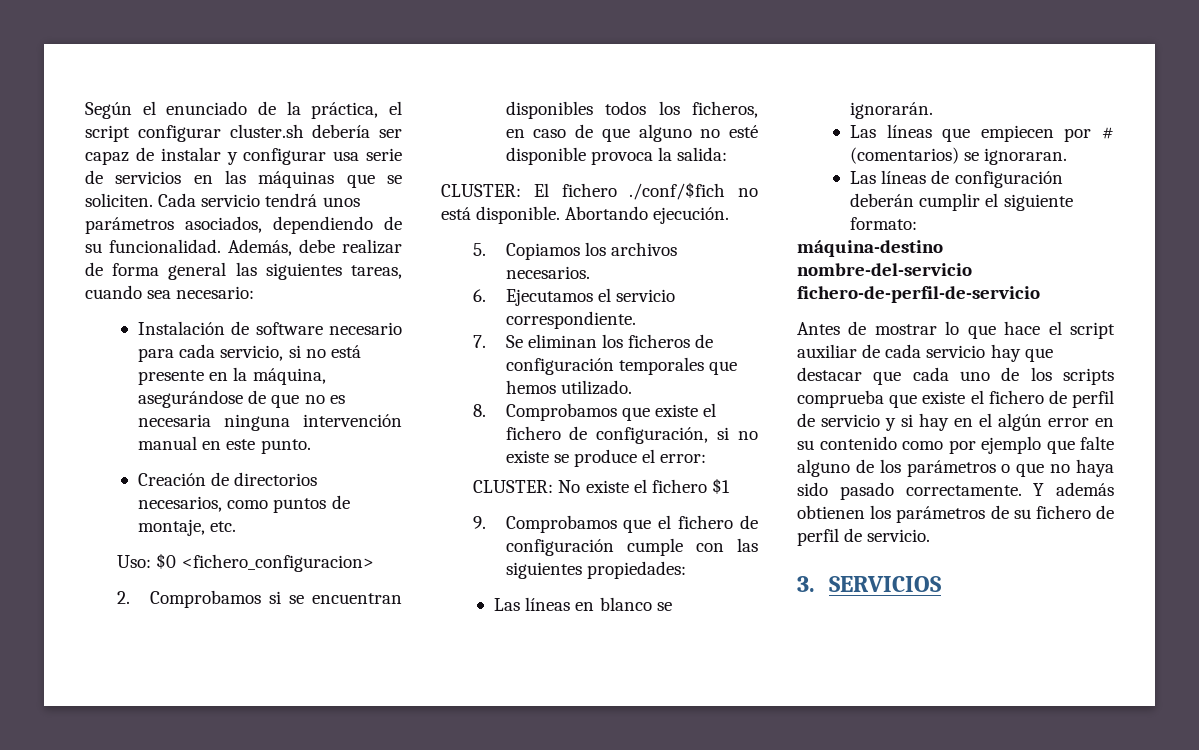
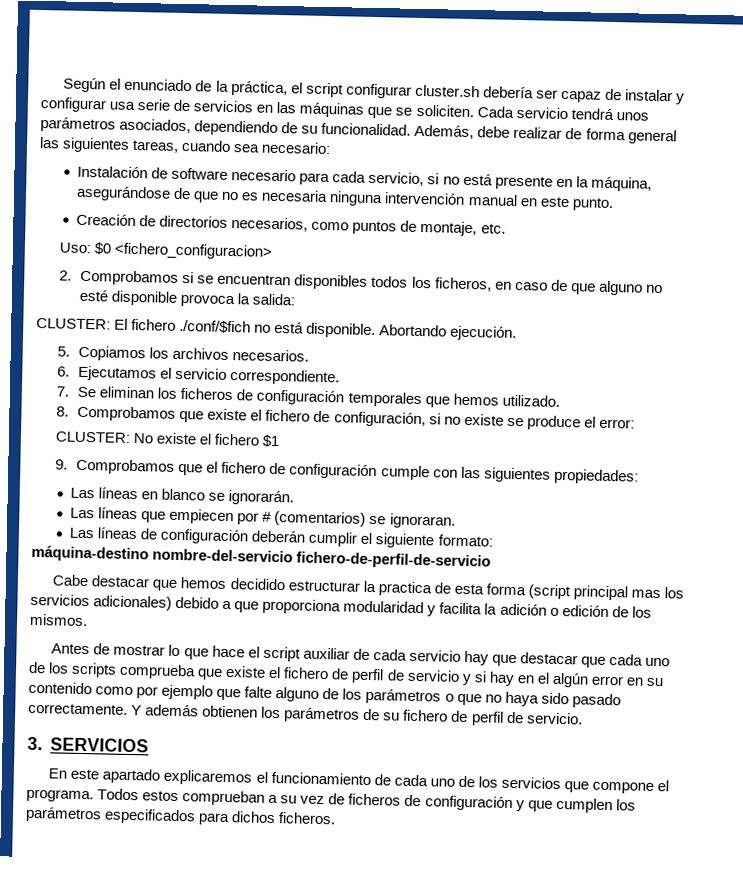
(1040, 294) none -> [52,574,685,601] [30,593,652,618] [29,613,88,627] // Cabe destacar que hemos decidido estructurar la practica de esta forma (script principal mas los servicios adicionales) debido a que proporciona modularidad y facilita la adición o edición de los mismos.
(942, 584) none -> [48,768,670,794] [26,788,636,814] [25,806,337,826] // En este apartado explicaremos el funcionamiento de cada uno de los servicios que compone el programa. Todos estos comprueban a su vez de ficheros de configuración y que cumplen los parámetros especificados para dichos ficheros.

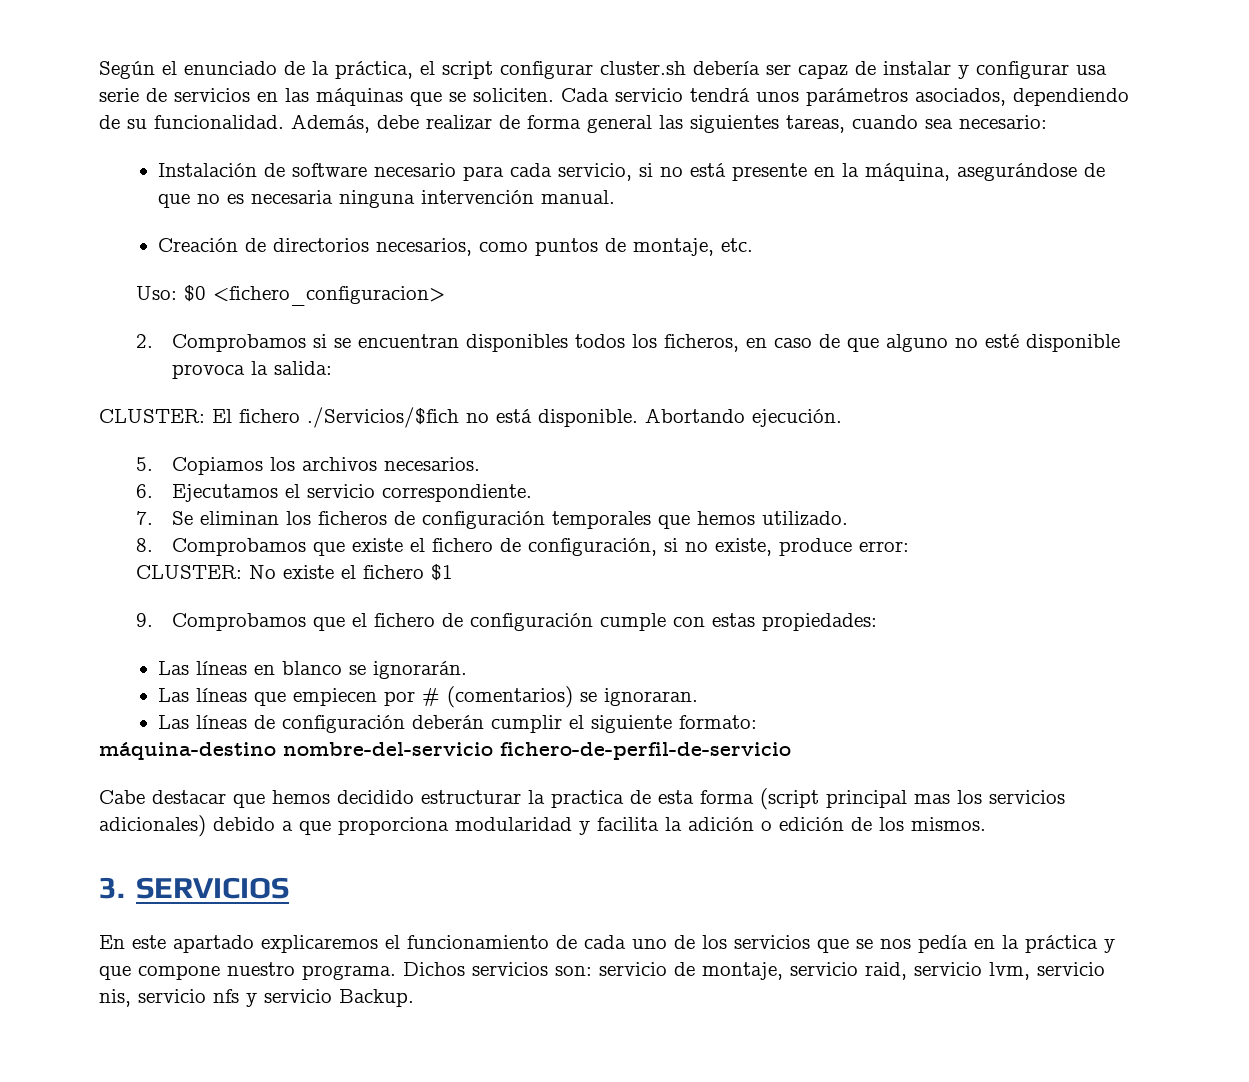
[467,193,614,212] manual en este punto. -> [541,190,616,204] manual.
[179,319,252,334] ./conf/$fich -> [307,407,459,428] ./Servicios/$fich
[463,413,596,431] existe se produce el -> [715,538,853,556] existe, produce
[460,466,551,483] las siguientes -> [712,613,756,627] estas
[51,643,671,668] [28,661,663,688] [28,681,621,709] [28,702,583,726] // Antes de mostrar lo que hace el script auxiliar de cada servicio hay que destacar que cada uno de los scripts comprueba que existe el fichero de perfil de servicio y si hay en el algún error en su contenido como por ejemplo que falte alguno de los parámetros o que no haya sido pasado correctamente. Y además obtienen los parámetros de su fichero de perfil de servicio. -> (986, 824) none
[591,780,670,794] [26,788,636,814] [25,806,337,826] compone el programa. Todos estos comprueban a su vez de ficheros de configuración y que cumplen los parámetros especificados para dichos ficheros. -> [856,935,1115,953] [99,962,1105,980] [99,989,414,1007] se nos pedía en la práctica y que compone nuestro programa. Dichos servicios son: servicio de montaje, servicio raid, servicio lvm, servicio nis, servicio nfs y servicio Backup.

